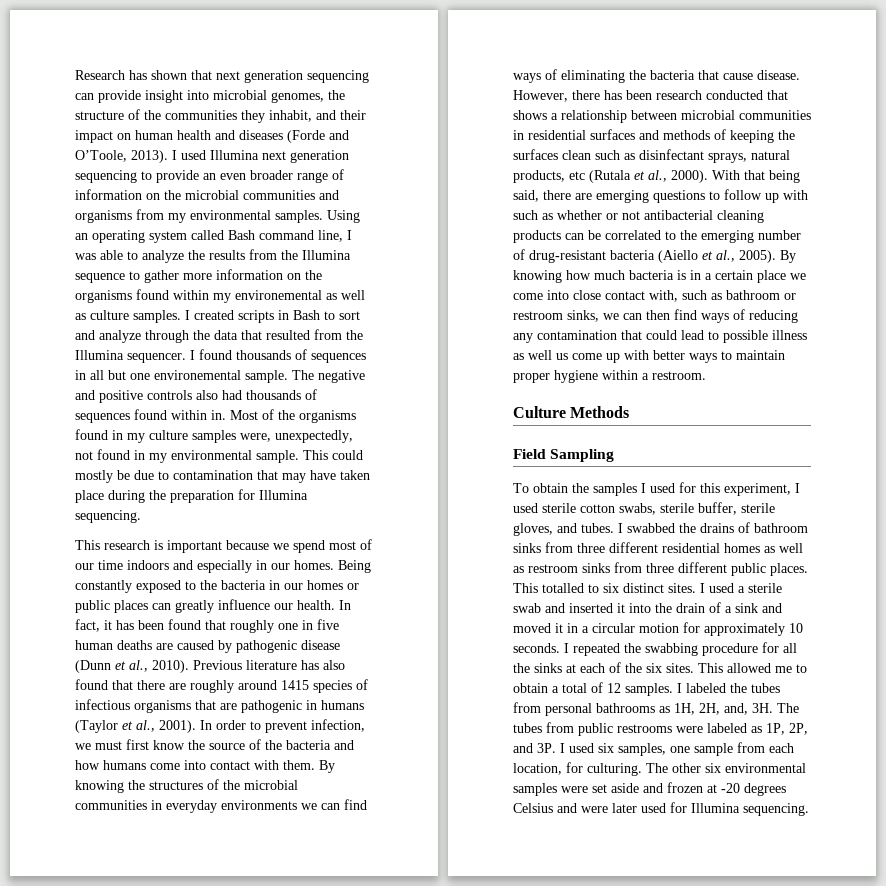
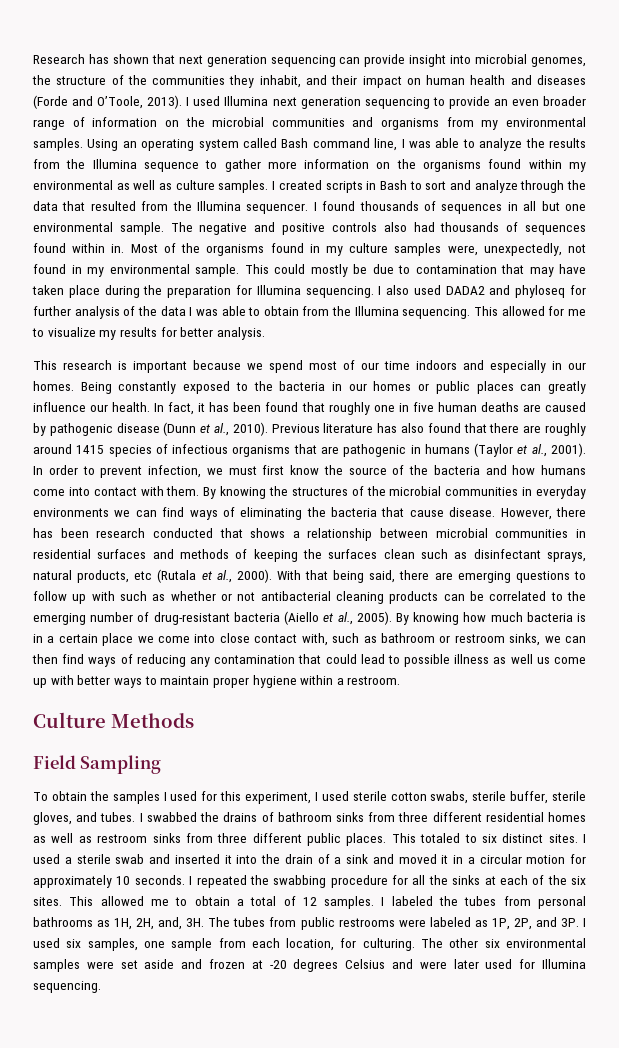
[235,290,322,300] environemental -> [33,180,113,190] environmental
[154,370,241,380] environemental -> [33,222,113,232] environmental
(141, 516) none -> [378,285,586,298] [33,306,586,319] [32,327,265,340] I also used DADA2 and phyloseq for further analysis of the data I was able to obtain from the Illumina sequencing. This allowed for me to visualize my results for better analysis.
[542,583,584,593] totalled -> [420,833,461,843] totaled

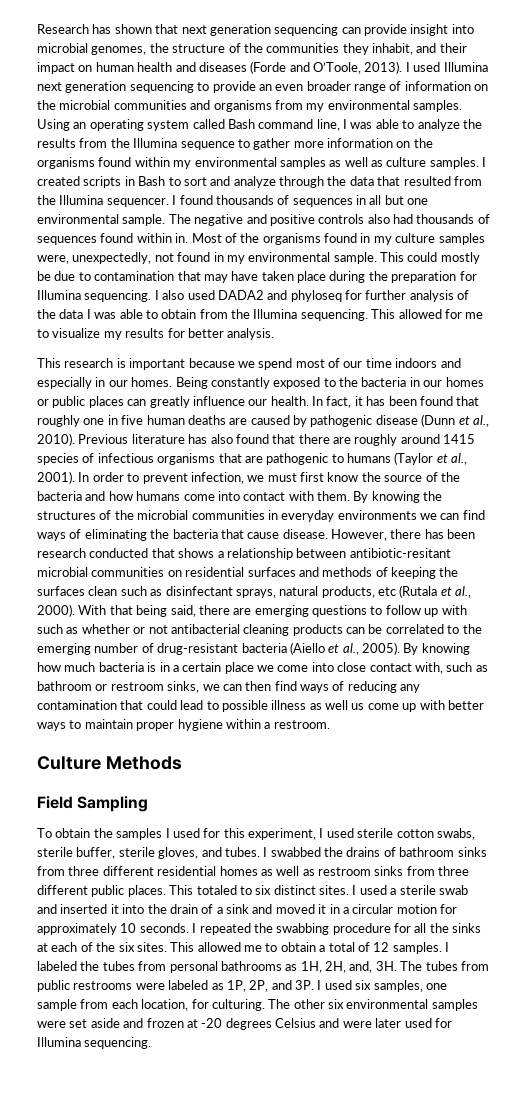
(113, 185) none -> [279,157,326,169] samples
[410,445,421,454] in -> [331,454,344,463] to
[435,528,586,538] microbial communities in -> [349,548,451,558] [37,567,182,577] antibiotic-resitant microbial communities on

